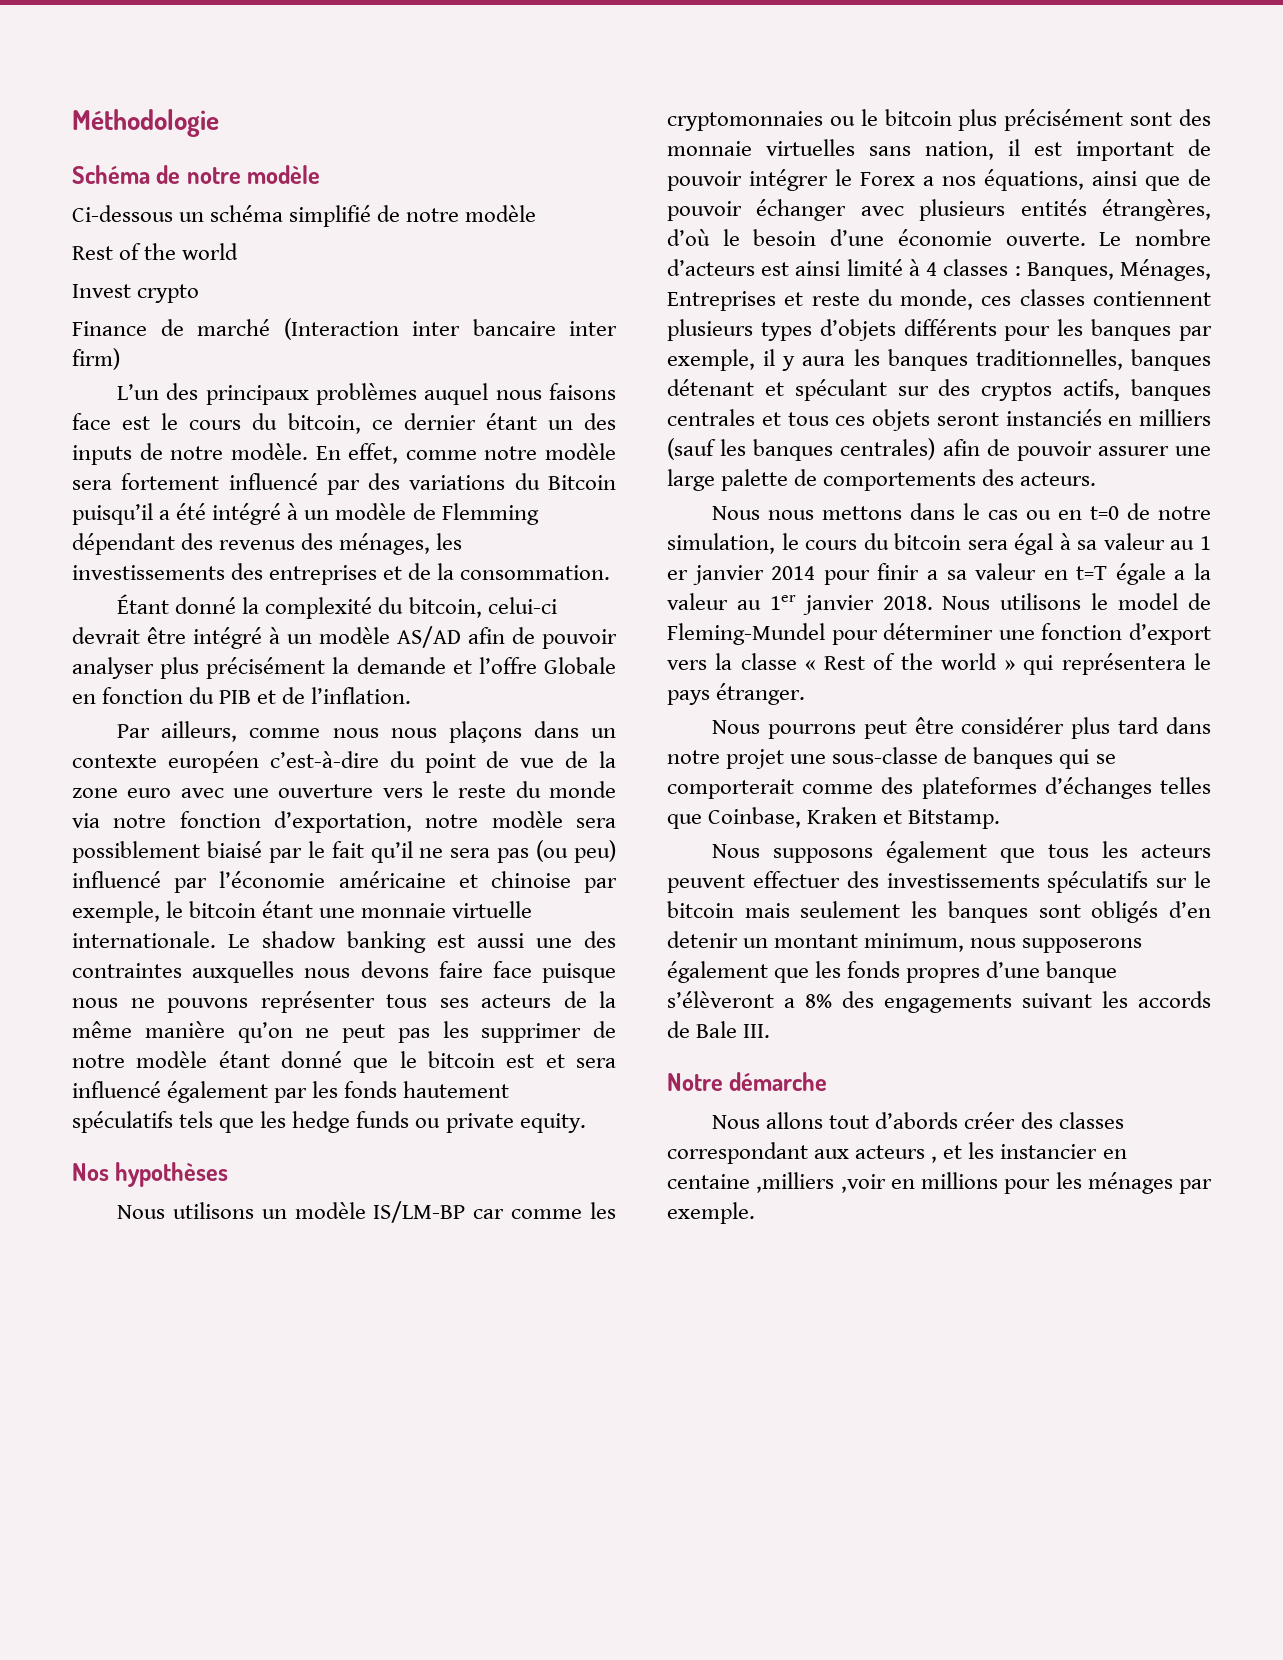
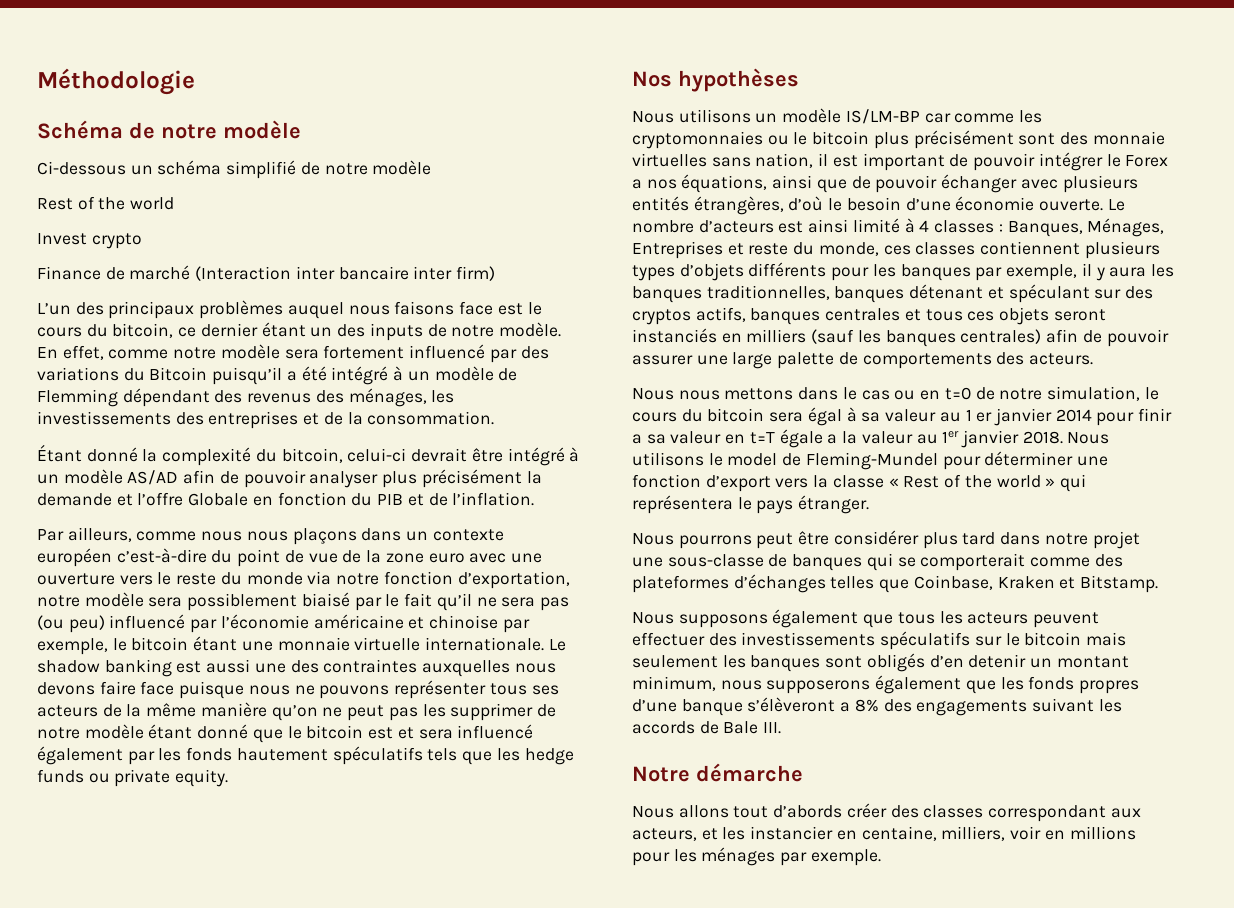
[855,1145,938,1163] acteurs , -> [632,828,697,841] acteurs,
[667,1172,886,1193] centaine ,milliers ,voir -> [861,826,1042,841] centaine, milliers, voir

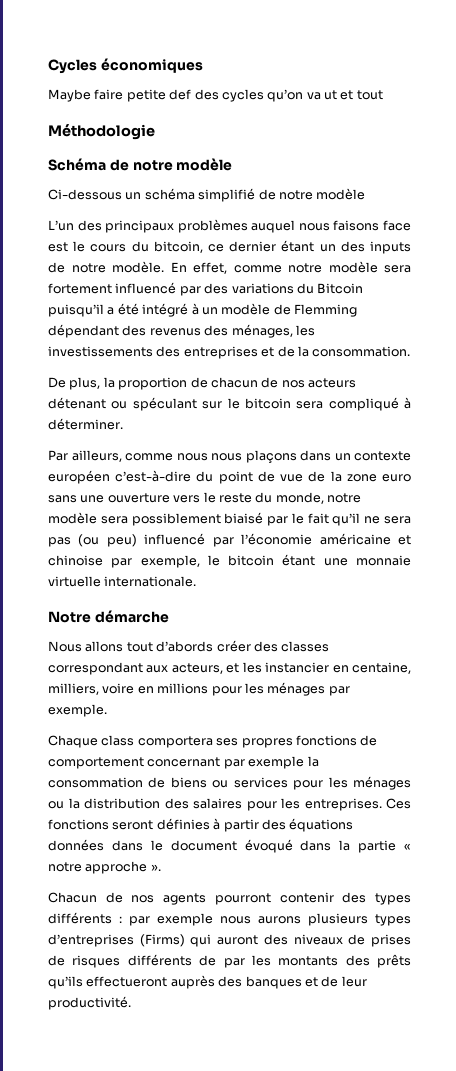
(37, 81) none -> [48,58,203,74] [48,89,383,102] Cycles économiques // Maybe faire petite def des cycles qu’on va ut et tout //
[37,196,175,210] [37,233,142,249] [37,265,496,281] // Rest of the world // Invest crypto // Finance de marché (Interaction inter bancaire inter firm) -> (366, 194) none
[37,444,580,466] [37,469,542,488] [37,492,535,506] Étant donné la complexité du bitcoin, celui-ci devrait être intégré à un modèle AS/AD afin de pouvoir analyser plus précisément la demande et l’offre Globale en fonction du PIB et de l’inflation. -> [48,377,356,390] [48,397,411,411] [48,418,123,430] De plus, la proportion de chacun de nos acteurs détenant ou spéculant sur le bitcoin sera compliqué à déterminer.
[469,553,507,563] avec -> [48,495,77,503] sans
[246,571,570,589] monde via notre fonction d’exportation, -> [275,492,324,504] monde,
[548,639,566,651] [37,659,556,677] [37,680,559,699] [37,702,556,721] [37,724,534,743] [37,746,574,765] [37,769,229,787] [632,68,799,92] [632,108,1043,124] [632,130,1165,149] [632,152,1169,171] [632,174,1138,193] [632,196,1125,215] [632,218,1165,237] [632,241,1160,259] [632,262,1174,281] [632,284,1154,303] [632,307,1106,325] [632,328,1169,347] [632,352,1094,369] [632,386,1159,401] [632,407,1173,426] [632,429,1110,448] [632,451,1109,470] [632,474,1086,492] [632,495,870,514] [632,530,1140,549] [632,553,1123,571] [632,574,1159,593] [632,609,1100,628] [632,631,1127,650] [632,653,1129,672] [632,675,1140,694] [632,697,1122,716] [632,721,782,734] Le shadow banking est aussi une des contraintes auxquelles nous devons faire face puisque nous ne pouvons représenter tous ses acteurs de la même manière qu’on ne peut pas les supprimer de notre modèle étant donné que le bitcoin est et sera influencé également par les fonds hautement spéculatifs tels que les hedge funds ou private equity. // Nos hypothèses // Nous utilisons un modèle IS/LM-BP car comme les cryptomonnaies ou le bitcoin plus précisément sont des monnaie virtuelles sans nation, il est important de pouvoir intégrer le Forex a nos équations, ainsi que de pouvoir échanger avec plusieurs entités étrangères, d’où le besoin d’une économie ouverte. Le nombre d’acteurs est ainsi limité à 4 classes : Banques, Ménages, Entreprises et reste du monde, ces classes contiennent plusieurs types d’objets différents pour les banques par exemple, il y aura les banques traditionnelles, banques détenant et spéculant sur des cryptos actifs, banques centrales et tous ces objets seront instanciés en milliers (sauf les banques centrales) afin de pouvoir assurer une large palette de comportements des acteurs. // Nous nous mettons dans le cas ou en t=0 de notre simulation, le cours du bitcoin sera égal à sa valeur au 1 er janvier 2014 pour finir a sa valeur en t=T égale a la valeur au 1er janvier 2018. Nous utilisons le model de Fleming-Mundel pour déterminer une fonction d’export vers la classe « Rest of the world » qui représentera le pays étranger. // Nous pourrons peut être considérer plus tard dans notre projet une sous-classe de banques qui se comporterait comme des plateformes d’échanges telles que Coinbase, Kraken et Bitstamp. // Nous supposons également que tous les acteurs peuvent effectuer des investissements spéculatifs sur le bitcoin mais seulement les banques sont obligés d’en detenir un montant minimum, nous supposerons également que les fonds propres d’une banque s’élèveront a 8% des engagements suivant les accords de Bale III. -> (197, 581) none
[1010,826,1042,840] voir -> [102,683,135,694] voire
(881, 857) none -> [48,735,378,748] [48,756,319,769] [48,776,411,790] [48,798,411,811] [48,818,354,832] [48,839,411,853] [48,861,161,874] [48,892,412,905] [48,912,411,926] [48,934,412,947] [48,954,411,968] [48,975,367,989] [48,996,131,1010] // Chaque class comportera ses propres fonctions de comportement concernant par exemple la consommation de biens ou services pour les ménages ou la distribution des salaires pour les entreprises. Ces fonctions seront définies à partir des équations données dans le document évoqué dans la partie « notre approche ». // Chacun de nos agents pourront contenir des types différents : par exemple nous aurons plusieurs types d’entreprises (Firms) qui auront des niveaux de prises de risques différents de par les montants des prêts qu’ils effectueront auprès des banques et de leur productivité.

